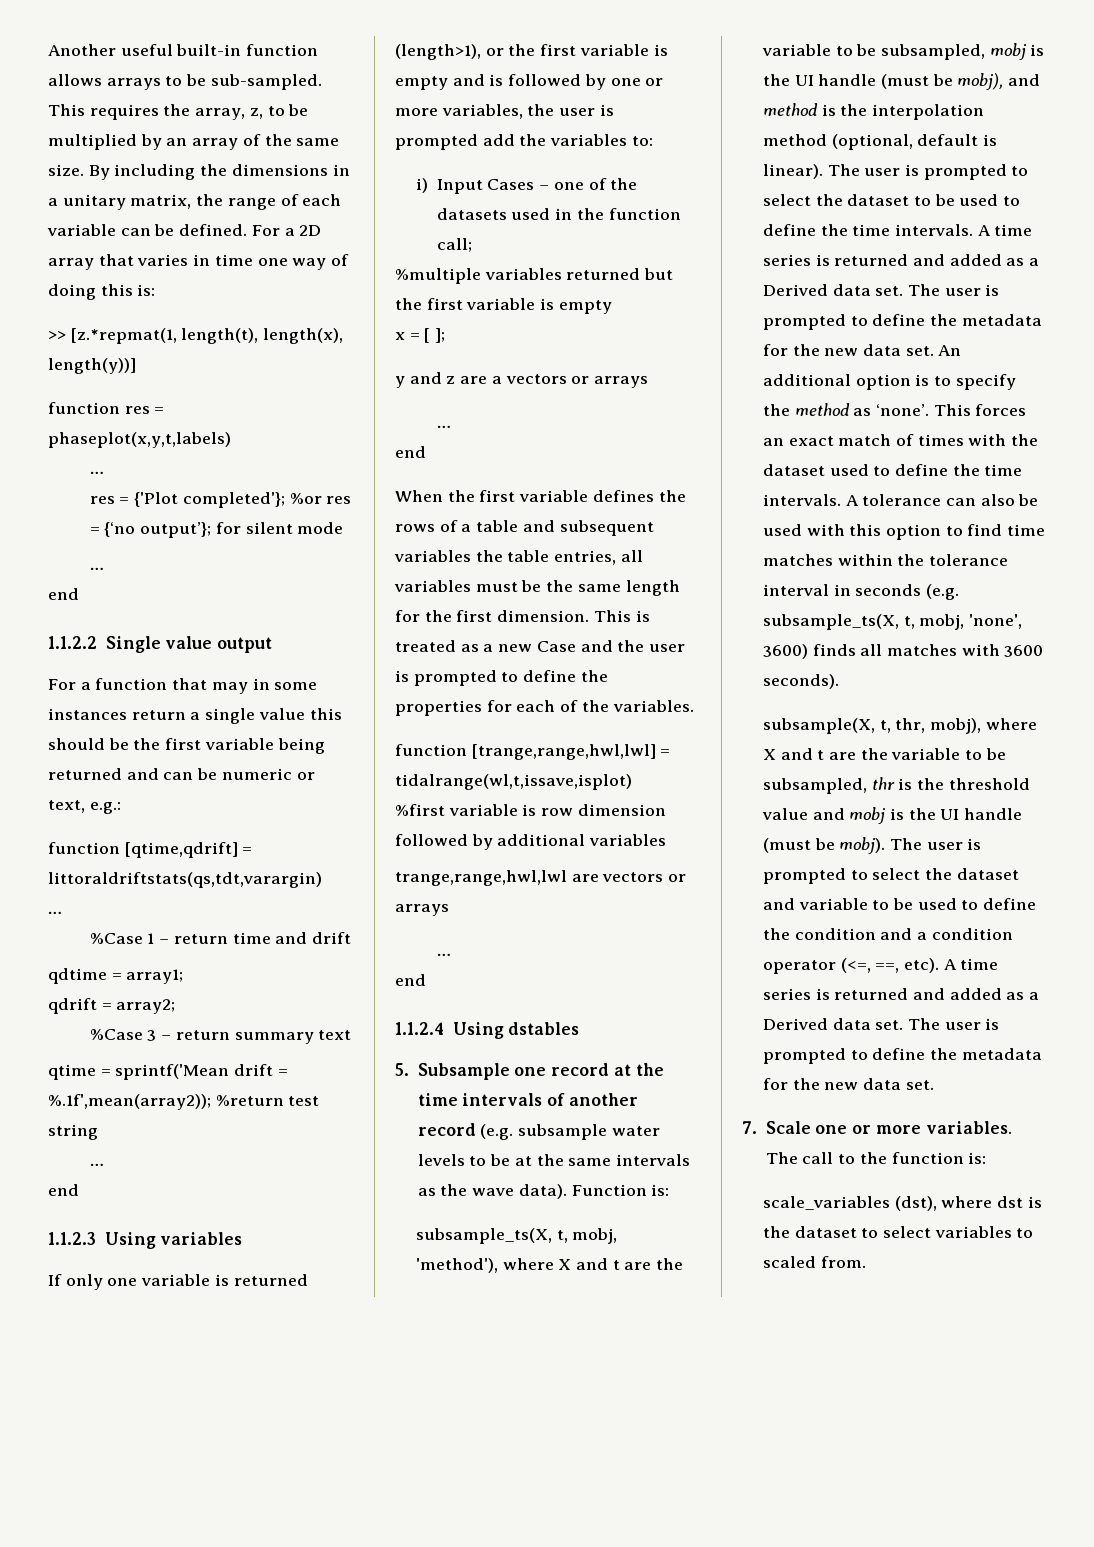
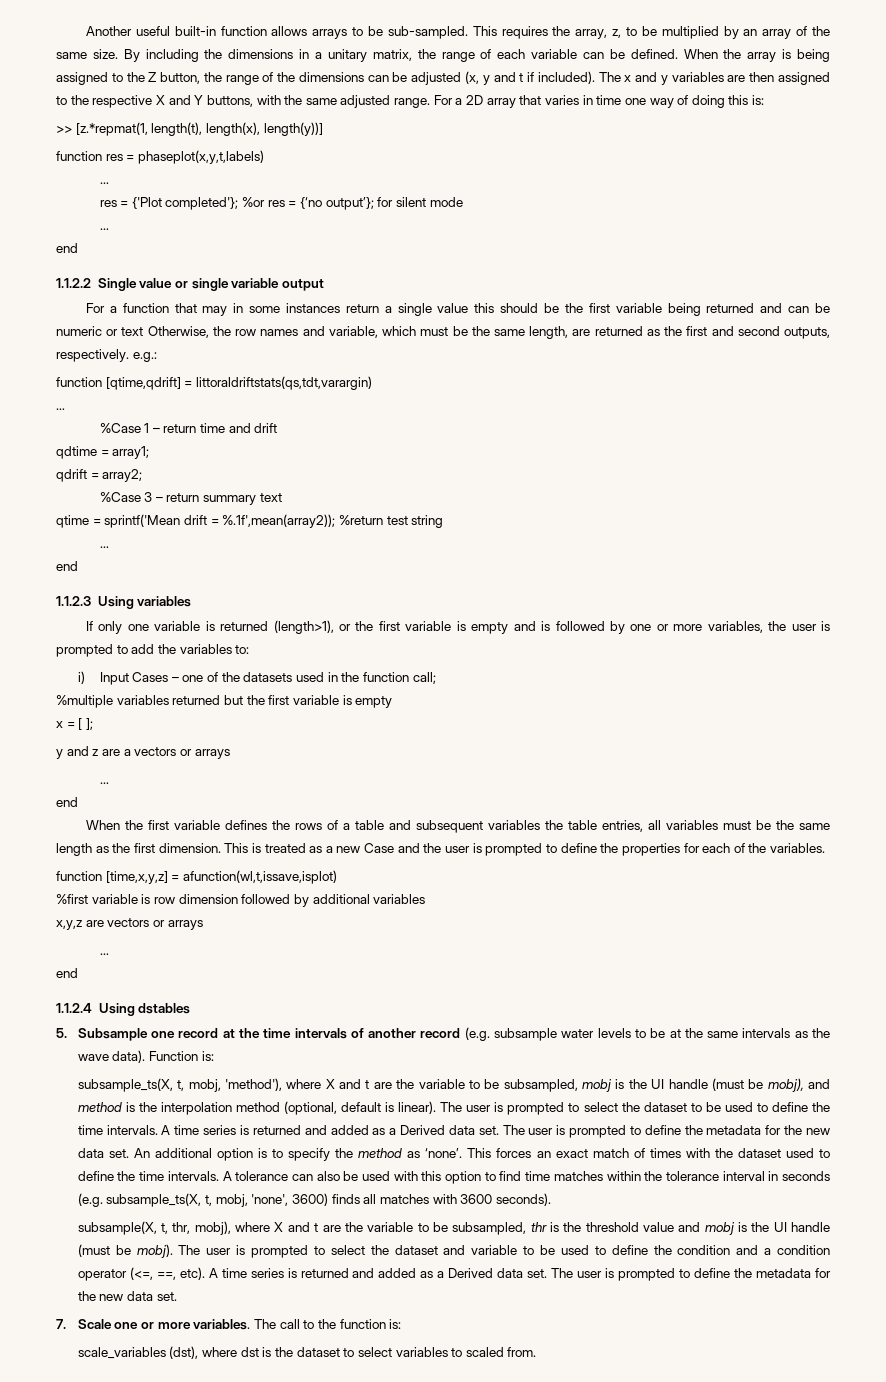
(248, 230) none -> [683,49,831,62] [56,71,830,85] [56,95,431,108] When the array is being assigned to the Z button, the range of the dimensions can be adjusted (x, y and t if included). The x and y variables are then assigned to the respective X and Y buttons, with the same adjusted range.
(213, 642) none -> [175,278,280,291] or single variable
[48,800,85,813] text, -> [121,326,831,339] [56,349,129,362] text Otherwise, the row names and variable, which must be the same length, are returned as the first and second outputs, respectively.
(478, 142) none -> [116,645,128,654] to
[395,610,420,622] for -> [95,846,109,853] as
[471,744,671,760] [395,774,632,790] [trange,range,hwl,lwl] = tidalrange(wl,t,issave,isplot) -> [105,870,337,884] [time,x,y,z] = afunction(wl,t,issave,isplot)
[395,870,567,886] trange,range,hwl,lwl -> [56,920,82,930] x,y,z

